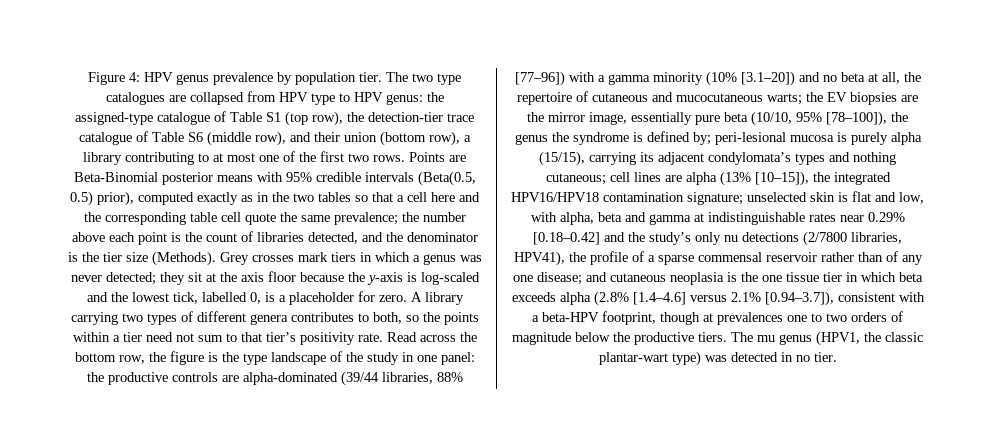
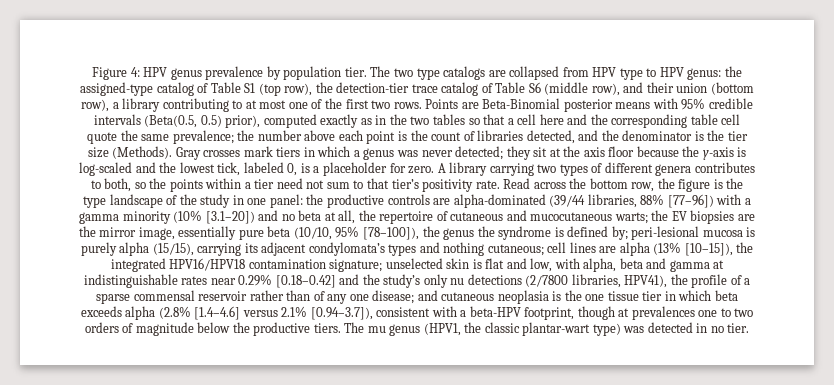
[105,92,165,105] catalogues -> [443,66,486,80] catalogs
[157,112,210,125] catalogue -> [156,82,194,96] catalog
[79,132,132,145] catalogue -> [441,82,479,96] catalog
[219,252,249,265] Grey -> [175,147,201,160] Gray
[201,292,247,302] labelled -> [243,162,284,173] labeled

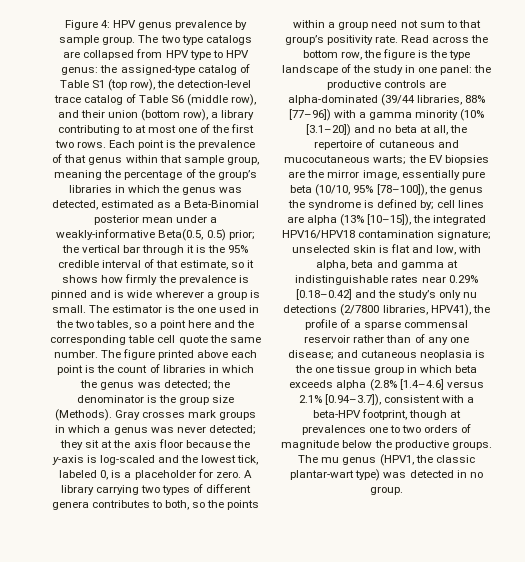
[283,66,367,80] population tier. -> [59,35,136,45] sample group.
[336,82,410,93] detection-tier -> [177,80,252,88] detection-level
[425,98,753,112] [93,114,537,128] Points are Beta-Binomial posterior means with 95% credible intervals (Beta(0.5, 0.5) prior), computed exactly as in the two tables so that a cell -> [108,140,256,150] [52,154,259,165] [54,169,257,180] [68,185,243,195] [51,200,260,210] [93,215,218,225] [56,229,255,241] [61,245,249,255] [57,259,255,270] [62,274,249,285] [51,290,260,300] [51,305,260,313] [55,320,187,330] Each point is the prevalence of that genus within that sample group, meaning the percentage of the group’s libraries in which the genus was detected, estimated as a Beta-Binomial posterior mean under a weakly-informative Beta(0.5, 0.5) prior; the vertical bar through it is the 95% credible interval of that estimate, so it shows how firmly the prevalence is pinned and is wide wherever a group is small. The estimator is the one used in the two tables, so a point
[172,130,302,144] prevalence; the number -> [53,349,195,360] number. The figure printed
[526,130,599,144] detected, and -> [208,365,254,373] [80,380,211,390] in which the genus was detected;
[727,131,748,141] tier -> [179,396,210,405] group
[276,147,301,157] tiers -> [219,411,257,420] groups
[254,179,275,189] tier -> [338,21,369,30] group
[391,179,419,189] tier’s -> [284,35,324,45] group’s
[631,226,756,240] [80,242,544,256] peri-lesional mucosa is purely alpha (15/15), carrying its adjacent condylomata’s types and nothing cutaneous; -> (435, 205) none
[642,291,663,301] tier -> [373,366,404,375] group
[313,323,341,333] tiers. -> [451,441,492,450] groups.
[727,323,750,333] tier. -> [370,486,403,495] group.

